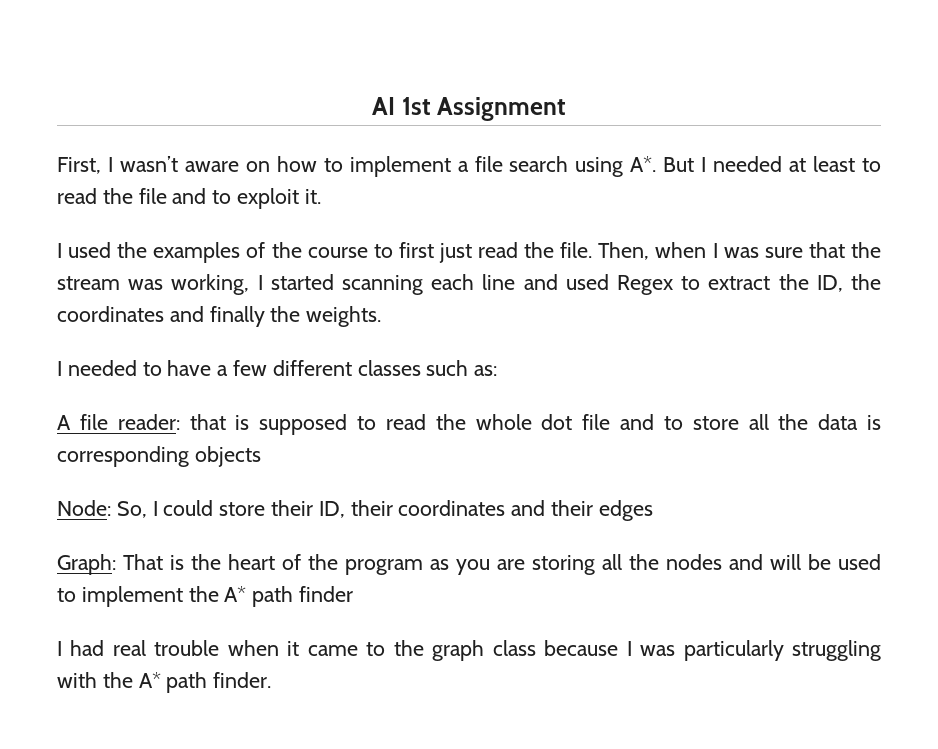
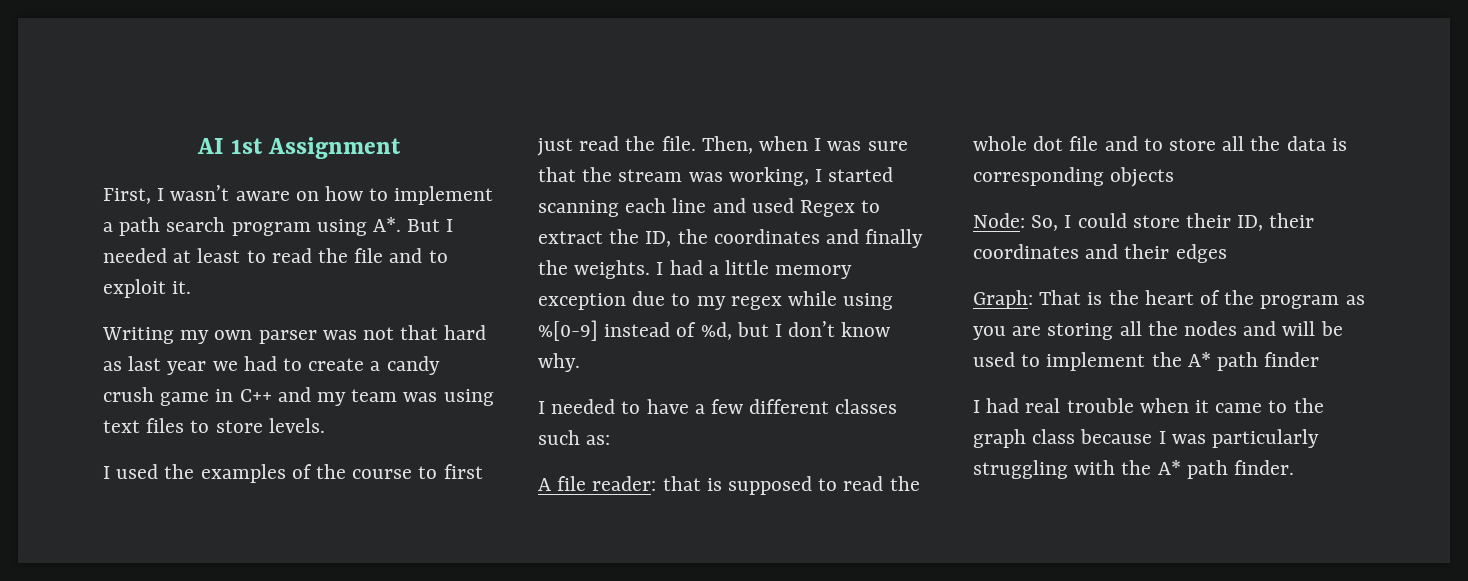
[474,156,569,172] file search -> [119,217,311,236] path search program
(321, 196) none -> [102,325,487,344] [103,356,440,375] [103,387,494,406] [103,418,325,433] // Writing my own parser was not that hard as last year we had to create a candy crush game in C++ and my team was using text files to store levels.
(382, 316) none -> [656,260,853,279] [538,291,894,310] [538,320,891,341] [538,353,580,372] I had a little memory exception due to my regex while using %[0-9] instead of %d, but I don’t know why.

